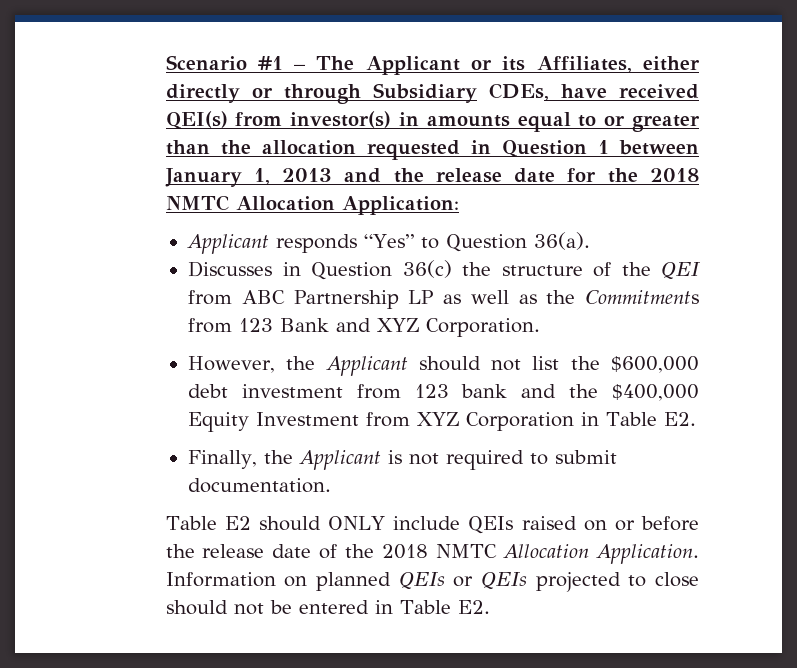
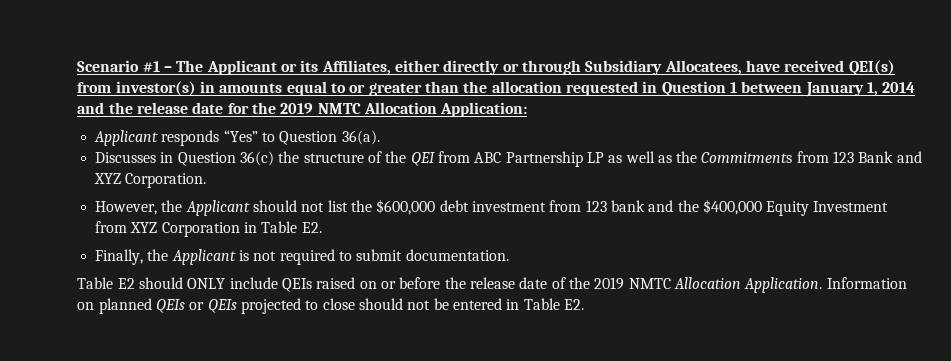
[488,83,549,101] CDEs, -> [664,60,742,75] Allocatees,
[282,168,333,182] 2013 -> [882,82,916,93] 2014
[650,168,699,182] 2018 -> [280,103,314,114] 2019
[382,544,429,559] 2018 -> [594,277,625,290] 2019

